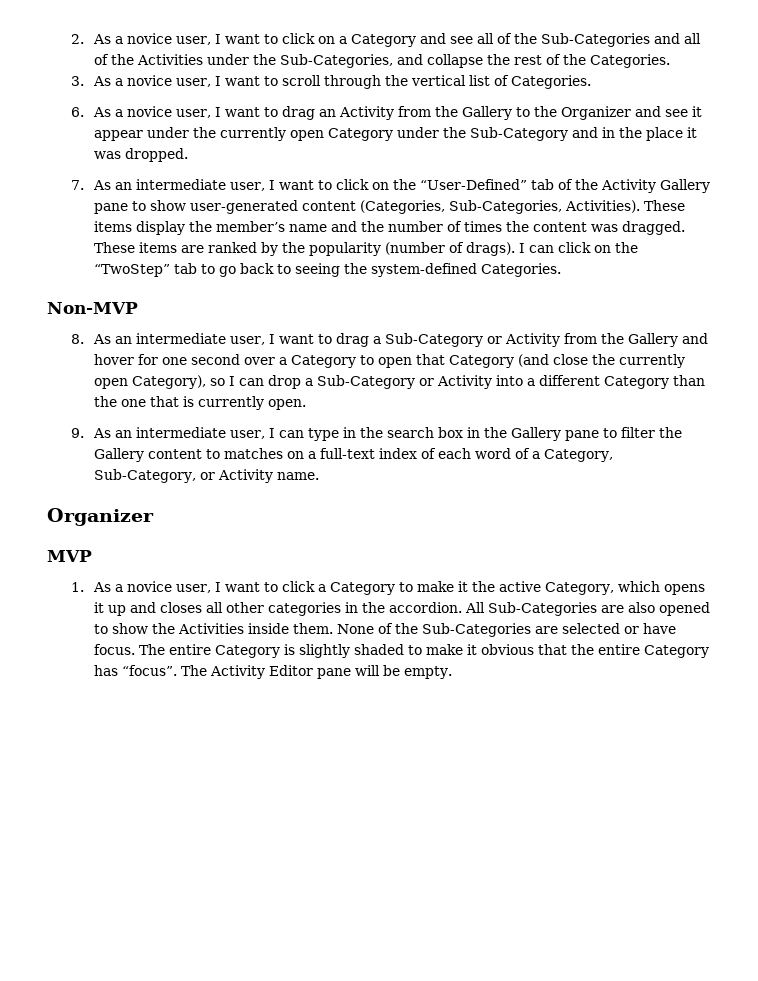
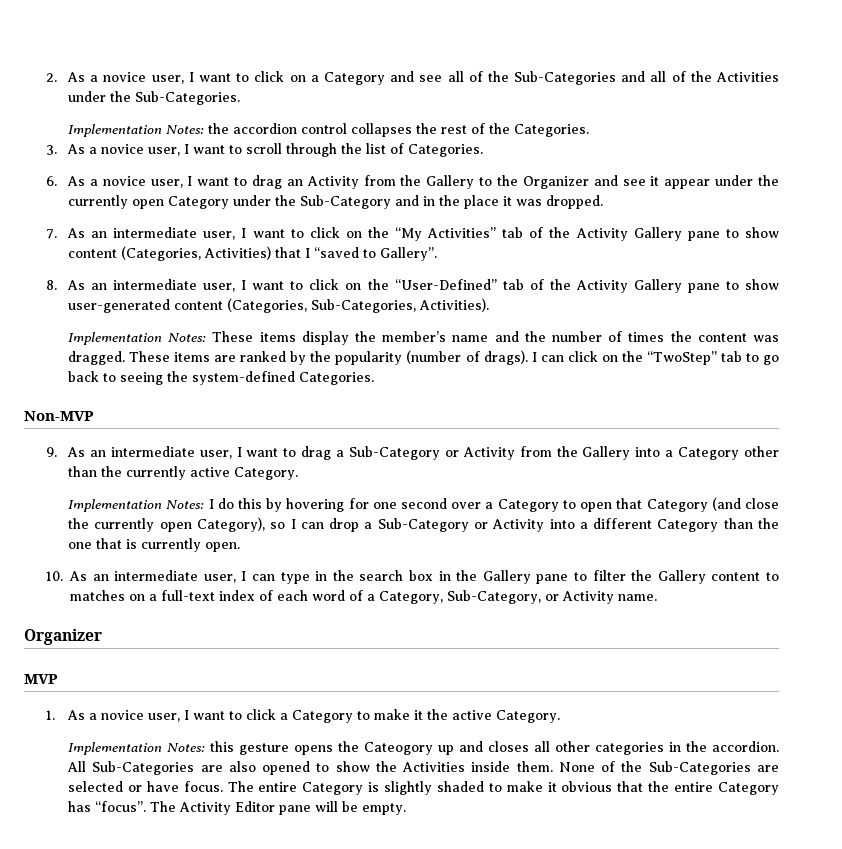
[280,54,484,68] Sub-Categories, and collapse -> [135,91,241,105] [68,123,413,137] Sub-Categories. // Implementation Notes: the accordion control collapses
[411,75,467,86] vertical -> (363, 148) none
(417, 184) none -> [395,227,780,241] [68,246,438,261] [46,279,389,292] “My Activities” tab of the Activity Gallery pane to show content (Categories, Activities) that I “saved to Gallery”. // 8. As an intermediate user, I want to click on the
(641, 206) none -> [68,332,207,345] // Implementation Notes:
[70,334,84,344] 8. -> [46,447,58,457] 9.
[682,333,709,344] [94,354,135,365] and hover -> [635,446,780,460] [68,466,299,480] [68,498,345,512] into a Category other than the currently active Category. // Implementation Notes: I do this by hovering
[70,428,84,438] 9. -> [46,571,64,581] 10.
[545,581,706,595] [94,602,105,613] Category, which opens it -> [496,710,561,723] [68,741,434,755] Category. // Implementation Notes: this gesture opens the Cateogory

